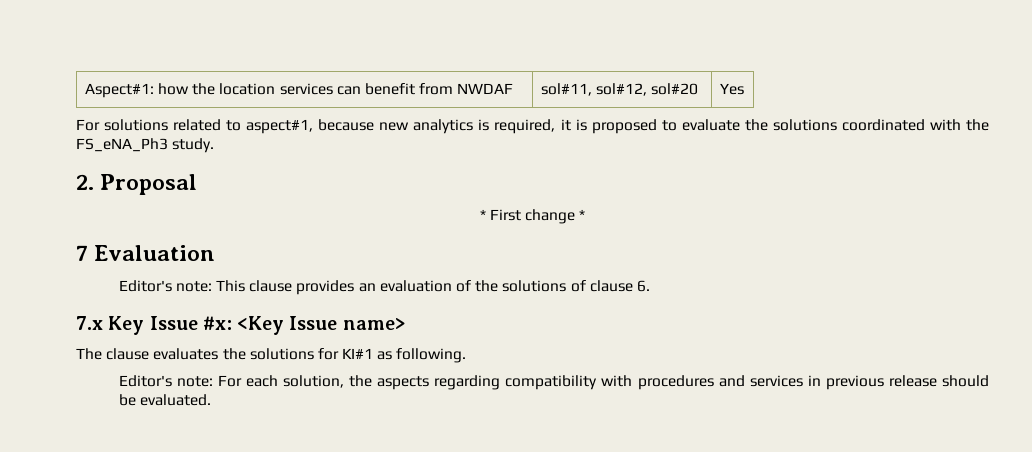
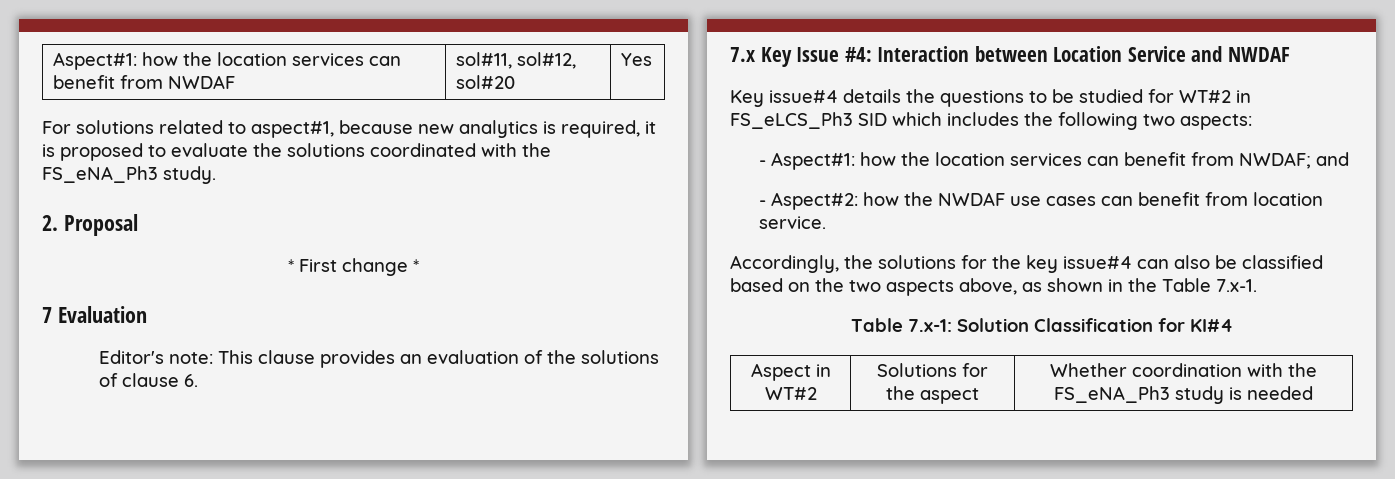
[202,316,405,335] [76,348,467,363] [118,375,989,390] [118,394,211,406] #x: <Key Issue name> // The clause evaluates the solutions for KI#1 as following. // Editor's note: For each solution, the aspects regarding compatibility with procedures and services in previous release should be evaluated. -> [844,46,1290,62] [730,89,1251,107] [730,112,1252,130] [758,152,1349,170] [758,192,1323,210] [758,216,826,229] [730,255,1323,273] [730,278,1257,296] [850,318,1233,332] [750,363,831,381] [764,387,817,400] [877,363,988,377] [886,386,979,404] [1050,363,1317,377] [1054,386,1313,404] #4: Interaction between Location Service and NWDAF // Key issue#4 details the questions to be studied for WT#2 in FS_eLCS_Ph3 SID which includes the following two aspects: // - Aspect#1: how the location services can benefit from NWDAF; and // - Aspect#2: how the NWDAF use cases can benefit from location service. // Accordingly, the solutions for the key issue#4 can also be classified based on the two aspects above, as shown in the Table 7.x-1. // Table 7.x-1: Solution Classification for KI#4 // Aspect in WT#2 | Solutions for the aspect | Whether coordination with the FS_eNA_Ph3 study is needed

